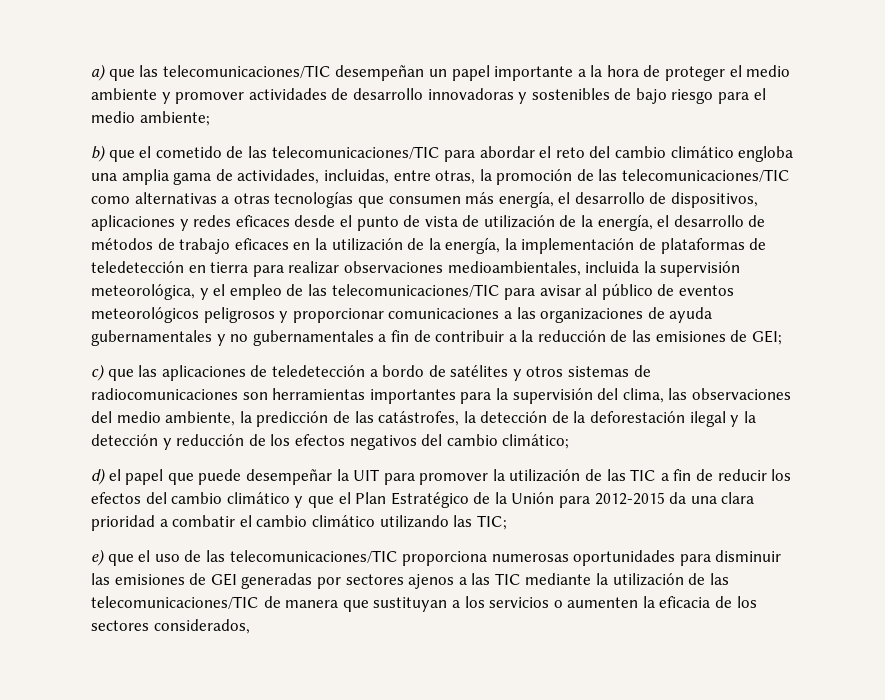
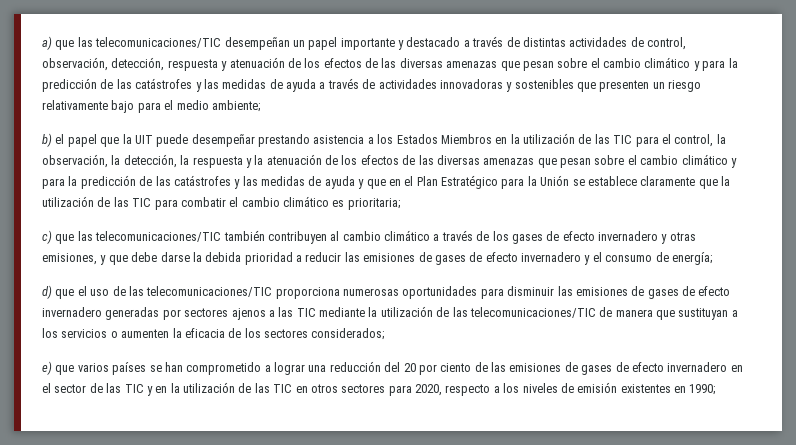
[577,65,791,81] [91,88,714,104] a la hora de proteger el medio ambiente y promover actividades de desarrollo innovadoras y sostenibles de bajo riesgo -> [398,36,686,50] [42,57,738,71] [42,78,702,92] [42,100,135,113] y destacado a través de distintas actividades de control, observación, detección, respuesta y atenuación de los efectos de las diversas amenazas que pesan sobre el cambio climático y para la predicción de las catástrofes y las medidas de ayuda a través de actividades innovadoras y sostenibles que presenten un riesgo relativamente bajo
[108,146,794,162] [91,169,791,185] [91,191,759,208] [91,214,766,231] [91,237,767,254] [91,261,741,277] [91,283,735,300] [91,307,713,323] [91,330,782,346] [91,364,651,381] [91,388,791,404] [91,411,756,427] [91,434,570,450] [91,468,792,485] [91,492,334,508] que el cometido de las telecomunicaciones/TIC para abordar el reto del cambio climático engloba una amplia gama de actividades, incluidas, entre otras, la promoción de las telecomunicaciones/TIC como alternativas a otras tecnologías que consumen más energía, el desarrollo de dispositivos, aplicaciones y redes eficaces desde el punto de vista de utilización de la energía, el desarrollo de métodos de trabajo eficaces en la utilización de la energía, la implementación de plataformas de teledetección en tierra para realizar observaciones medioambientales, incluida la supervisión meteorológica, y el empleo de las telecomunicaciones/TIC para avisar al público de eventos meteorológicos peligrosos y proporcionar comunicaciones a las organizaciones de ayuda gubernamentales y no gubernamentales a fin de contribuir a la reducción de las emisiones de GEI; // c) que las aplicaciones de teledetección a bordo de satélites y otros sistemas de radiocomunicaciones son herramientas importantes para la supervisión del clima, las observaciones del medio ambiente, la predicción de las catástrofes, la detección de la deforestación ilegal y la detección y reducción de los efectos negativos del cambio climático; // d) el papel que puede desempeñar la UIT para promover la utilización de las TIC a fin de reducir los efectos del cambio climático y que -> [55,133,726,147] [42,154,737,168] [42,175,401,189] el papel que la UIT puede desempeñar prestando asistencia a los Estados Miembros en la utilización de las TIC para el control, la observación, la detección, la respuesta y la atenuación de los efectos de las diversas amenazas que pesan sobre el cambio climático y para la predicción de las catástrofes y las medidas de ayuda y que en
[473,492,491,504] de -> [501,178,525,189] para
[559,492,755,508] [91,515,507,531] [91,549,105,566] para 2012-2015 da una clara prioridad a combatir el cambio climático utilizando las TIC; // e) -> [572,176,730,189] [42,196,400,210] [42,230,696,244] [42,252,712,265] [42,285,52,299] se establece claramente que la utilización de las TIC para combatir el cambio climático es prioritaria; // c) que las telecomunicaciones/TIC también contribuyen al cambio climático a través de los gases de efecto invernadero y otras emisiones, y que debe darse la debida prioridad a reducir las emisiones de gases de efecto invernadero y el consumo de energía; // d)
[210,573,237,586] GEI -> [647,286,731,299] [42,307,102,317] gases de efecto invernadero
[153,619,250,634] considerados, -> [311,328,385,340] [42,361,743,375] [42,382,716,396] considerados; // e) que varios países se han comprometido a lograr una reducción del 20 por ciento de las emisiones de gases de efecto invernadero en el sector de las TIC y en la utilización de las TIC en otros sectores para 2020, respecto a los niveles de emisión existentes en 1990;

